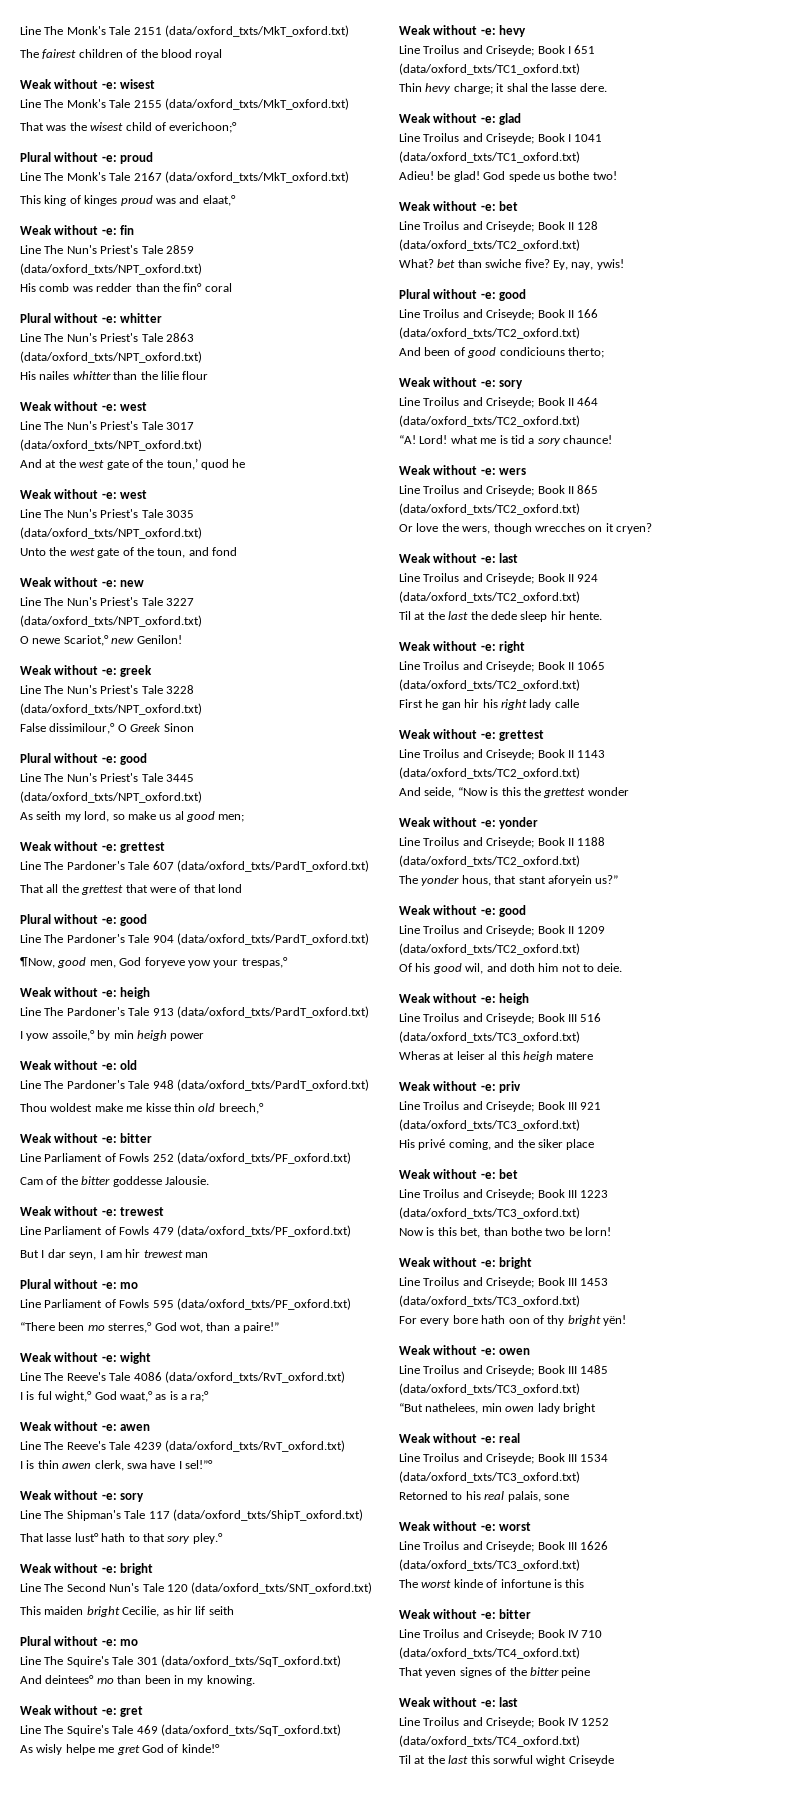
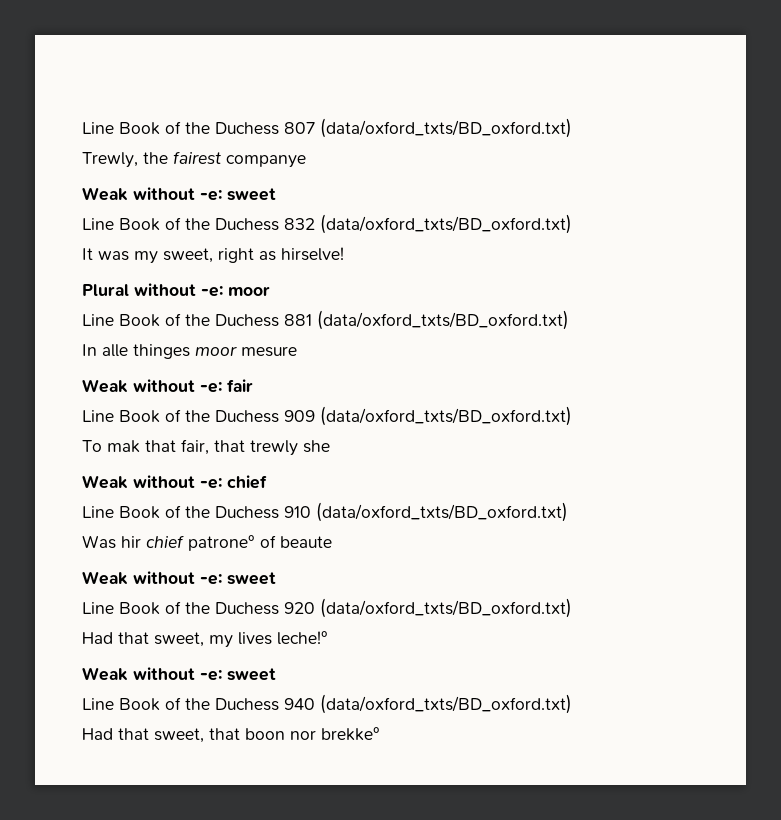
[20,25,349,37] [20,49,223,60] [20,79,156,89] [20,98,349,110] [20,122,238,133] [20,152,154,164] [20,171,349,183] [20,195,236,206] [20,225,135,235] [20,245,194,254] [20,263,202,275] [20,283,232,292] [20,313,163,323] [20,333,194,342] [20,351,202,363] [20,371,209,380] [20,401,148,411] [20,421,194,430] [20,439,202,451] [20,458,246,470] [20,489,148,499] [20,509,194,518] [20,527,202,539] [20,547,237,558] [20,577,145,587] [20,597,194,606] [20,615,202,627] [20,635,182,646] [20,665,153,677] [20,685,194,694] [20,703,202,715] [20,723,194,734] [20,753,148,765] [20,773,194,782] [20,791,202,803] [20,811,245,822] [20,841,166,853] [20,860,369,872] [20,884,242,895] [20,914,148,926] [20,933,369,945] [20,957,288,968] [20,987,151,999] [20,1006,369,1018] [20,1030,205,1041] [20,1060,138,1070] [20,1079,369,1091] [20,1103,264,1114] [20,1133,153,1143] [20,1152,351,1164] [20,1176,209,1187] [20,1206,165,1216] [20,1225,351,1237] [20,1249,208,1260] [20,1279,139,1289] [20,1298,351,1310] [20,1322,279,1333] [20,1352,152,1364] [20,1371,345,1383] [20,1391,210,1402] [20,1421,151,1431] [20,1440,345,1452] [20,1460,213,1471] [20,1490,145,1502] [20,1509,363,1521] [20,1533,223,1544] [20,1563,154,1575] [20,1582,373,1594] [20,1606,234,1617] [20,1636,139,1646] [20,1655,341,1667] [20,1675,255,1686] [20,1705,144,1717] [20,1724,341,1736] [20,1744,220,1755] [399,25,527,37] [399,45,596,56] [399,63,580,75] [399,83,607,94] [399,113,522,125] [399,133,603,144] [399,151,580,163] [399,171,617,182] [399,201,519,211] [399,221,599,232] [399,239,580,251] [399,259,624,270] [399,289,527,301] [399,309,599,320] [399,327,580,339] [399,347,604,358] [399,377,524,389] [399,397,599,408] [399,415,580,427] [399,435,612,446] [399,465,527,475] [399,485,599,496] [399,503,580,515] [399,523,652,534] [399,553,519,563] [399,573,599,584] [399,591,580,603] [399,611,602,622] [399,641,526,653] [399,661,606,672] [399,679,580,691] [399,699,579,710] [399,729,545,741] [399,749,606,760] [399,767,580,779] [399,787,629,798] [399,817,539,829] [399,837,606,848] [399,855,580,867] [399,875,619,886] [399,905,527,917] [399,925,606,936] [399,943,580,955] [399,963,623,974] [399,993,530,1005] [399,1013,602,1024] [399,1031,580,1043] [399,1051,594,1062] [399,1081,522,1093] [399,1101,602,1112] [399,1119,580,1131] [399,1139,595,1150] [399,1169,519,1179] [399,1189,609,1200] [399,1207,580,1219] [399,1227,611,1238] [399,1257,533,1269] [399,1277,609,1288] [399,1295,580,1307] [399,1315,626,1326] [399,1345,531,1355] [399,1365,609,1376] [399,1383,580,1395] [399,1403,596,1414] [399,1433,521,1443] [399,1453,609,1464] [399,1471,580,1483] [399,1491,569,1502] [399,1521,532,1531] [399,1541,609,1552] [399,1559,580,1571] [399,1579,585,1588] [399,1609,532,1619] [399,1629,603,1640] [399,1647,580,1659] [399,1667,591,1678] [399,1697,519,1707] [399,1717,610,1728] [399,1735,580,1747] [399,1755,614,1766] Line The Monk's Tale 2151 (data/oxford_txts/MkT_oxford.txt) // The fairest children of the blood royal // Weak without -e: wisest // Line The Monk's Tale 2155 (data/oxford_txts/MkT_oxford.txt) // That was the wisest child of everichoon;° // Plural without -e: proud // Line The Monk's Tale 2167 (data/oxford_txts/MkT_oxford.txt) // This king of kinges proud was and elaat,° // Weak without -e: fin // Line The Nun's Priest's Tale 2859 (data/oxford_txts/NPT_oxford.txt) // His comb was redder than the fin° coral // Plural without -e: whitter // Line The Nun's Priest's Tale 2863 (data/oxford_txts/NPT_oxford.txt) // His nailes whitter than the lilie flour // Weak without -e: west // Line The Nun's Priest's Tale 3017 (data/oxford_txts/NPT_oxford.txt) // And at the west gate of the toun,’ quod he // Weak without -e: west // Line The Nun's Priest's Tale 3035 (data/oxford_txts/NPT_oxford.txt) // Unto the west gate of the toun, and fond // Weak without -e: new // Line The Nun's Priest's Tale 3227 (data/oxford_txts/NPT_oxford.txt) // O newe Scariot,° new Genilon! // Weak without -e: greek // Line The Nun's Priest's Tale 3228 (data/oxford_txts/NPT_oxford.txt) // False dissimilour,° O Greek Sinon // Plural without -e: good // Line The Nun's Priest's Tale 3445 (data/oxford_txts/NPT_oxford.txt) // As seith my lord, so make us al good men; // Weak without -e: grettest // Line The Pardoner's Tale 607 (data/oxford_txts/PardT_oxford.txt) // That all the grettest that were of that lond // Plural without -e: good // Line The Pardoner's Tale 904 (data/oxford_txts/PardT_oxford.txt) // ¶Now, good men, God foryeve yow your trespas,° // Weak without -e: heigh // Line The Pardoner's Tale 913 (data/oxford_txts/PardT_oxford.txt) // I yow assoile,° by min heigh power // Weak without -e: old // Line The Pardoner's Tale 948 (data/oxford_txts/PardT_oxford.txt) // Thou woldest make me kisse thin old breech,° // Weak without -e: bitter // Line Parliament of Fowls 252 (data/oxford_txts/PF_oxford.txt) // Cam of the bitter goddesse Jalousie. // Weak without -e: trewest // Line Parliament of Fowls 479 (data/oxford_txts/PF_oxford.txt) // But I dar seyn, I am hir trewest man // Plural without -e: mo // Line Parliament of Fowls 595 (data/oxford_txts/PF_oxford.txt) // “There been mo sterres,° God wot, than a paire!” // Weak without -e: wight // Line The Reeve's Tale 4086 (data/oxford_txts/RvT_oxford.txt) // I is ful wight,° God waat,° as is a ra;° // Weak without -e: awen // Line The Reeve's Tale 4239 (data/oxford_txts/RvT_oxford.txt) // I is thin awen clerk, swa have I sel!”° // Weak without -e: sory // Line The Shipman's Tale 117 (data/oxford_txts/ShipT_oxford.txt) // That lasse lust° hath to that sory pley.° // Weak without -e: bright // Line The Second Nun's Tale 120 (data/oxford_txts/SNT_oxford.txt) // This maiden bright Cecilie, as hir lif seith // Plural without -e: mo // Line The Squire's Tale 301 (data/oxford_txts/SqT_oxford.txt) // And deintees° mo than been in my knowing. // Weak without -e: gret // Line The Squire's Tale 469 (data/oxford_txts/SqT_oxford.txt) // As wisly helpe me gret God of kinde!° // Weak without -e: hevy // Line Troilus and Criseyde; Book I 651 (data/oxford_txts/TC1_oxford.txt) // Thin hevy charge; it shal the lasse dere. // Weak without -e: glad // Line Troilus and Criseyde; Book I 1041 (data/oxford_txts/TC1_oxford.txt) // Adieu! be glad! God spede us bothe two! // Weak without -e: bet // Line Troilus and Criseyde; Book II 128 (data/oxford_txts/TC2_oxford.txt) // What? bet than swiche five? Ey, nay, ywis! // Plural without -e: good // Line Troilus and Criseyde; Book II 166 (data/oxford_txts/TC2_oxford.txt) // And been of good condiciouns therto; // Weak without -e: sory // Line Troilus and Criseyde; Book II 464 (data/oxford_txts/TC2_oxford.txt) // “A! Lord! what me is tid a sory chaunce! // Weak without -e: wers // Line Troilus and Criseyde; Book II 865 (data/oxford_txts/TC2_oxford.txt) // Or love the wers, though wrecches on it cryen? // Weak without -e: last // Line Troilus and Criseyde; Book II 924 (data/oxford_txts/TC2_oxford.txt) // Til at the last the dede sleep hir hente. // Weak without -e: right // Line Troilus and Criseyde; Book II 1065 (data/oxford_txts/TC2_oxford.txt) // First he gan hir his right lady calle // Weak without -e: grettest // Line Troilus and Criseyde; Book II 1143 (data/oxford_txts/TC2_oxford.txt) // And seide, “Now is this the grettest wonder // Weak without -e: yonder // Line Troilus and Criseyde; Book II 1188 (data/oxford_txts/TC2_oxford.txt) // The yonder hous, that stant aforyein us?” // Weak without -e: good // Line Troilus and Criseyde; Book II 1209 (data/oxford_txts/TC2_oxford.txt) // Of his good wil, and doth him not to deie. // Weak without -e: heigh // Line Troilus and Criseyde; Book III 516 (data/oxford_txts/TC3_oxford.txt) // Wheras at leiser al this heigh matere // Weak without -e: priv // Line Troilus and Criseyde; Book III 921 (data/oxford_txts/TC3_oxford.txt) // His privé coming, and the siker place // Weak without -e: bet // Line Troilus and Criseyde; Book III 1223 (data/oxford_txts/TC3_oxford.txt) // Now is this bet, than bothe two be lorn! // Weak without -e: bright // Line Troilus and Criseyde; Book III 1453 (data/oxford_txts/TC3_oxford.txt) // For every bore hath oon of thy bright yën! // Weak without -e: owen // Line Troilus and Criseyde; Book III 1485 (data/oxford_txts/TC3_oxford.txt) // “But nathelees, min owen lady bright // Weak without -e: real // Line Troilus and Criseyde; Book III 1534 (data/oxford_txts/TC3_oxford.txt) // Retorned to his real palais, sone // Weak without -e: worst // Line Troilus and Criseyde; Book III 1626 (data/oxford_txts/TC3_oxford.txt) // The worst kinde of infortune is this // Weak without -e: bitter // Line Troilus and Criseyde; Book IV 710 (data/oxford_txts/TC4_oxford.txt) // That yeven signes of the bitter peine // Weak without -e: last // Line Troilus and Criseyde; Book IV 1252 (data/oxford_txts/TC4_oxford.txt) // Til at the last this sorwful wight Criseyde -> [82,118,572,138] [82,151,306,168] [82,187,276,201] [82,214,572,234] [82,247,344,264] [82,283,270,297] [82,310,569,330] [82,344,297,359] [82,379,253,393] [82,406,572,426] [82,439,330,456] [82,475,267,489] [82,502,568,522] [82,535,332,551] [82,571,276,585] [82,598,572,618] [82,631,328,648] [82,667,276,681] [82,694,572,714] [82,727,380,743] Line Book of the Duchess 807 (data/oxford_txts/BD_oxford.txt) // Trewly, the fairest companye // Weak without -e: sweet // Line Book of the Duchess 832 (data/oxford_txts/BD_oxford.txt) // It was my sweet, right as hirselve! // Plural without -e: moor // Line Book of the Duchess 881 (data/oxford_txts/BD_oxford.txt) // In alle thinges moor mesure // Weak without -e: fair // Line Book of the Duchess 909 (data/oxford_txts/BD_oxford.txt) // To mak that fair, that trewly she // Weak without -e: chief // Line Book of the Duchess 910 (data/oxford_txts/BD_oxford.txt) // Was hir chief patrone° of beaute // Weak without -e: sweet // Line Book of the Duchess 920 (data/oxford_txts/BD_oxford.txt) // Had that sweet, my lives leche!° // Weak without -e: sweet // Line Book of the Duchess 940 (data/oxford_txts/BD_oxford.txt) // Had that sweet, that boon nor brekke°

